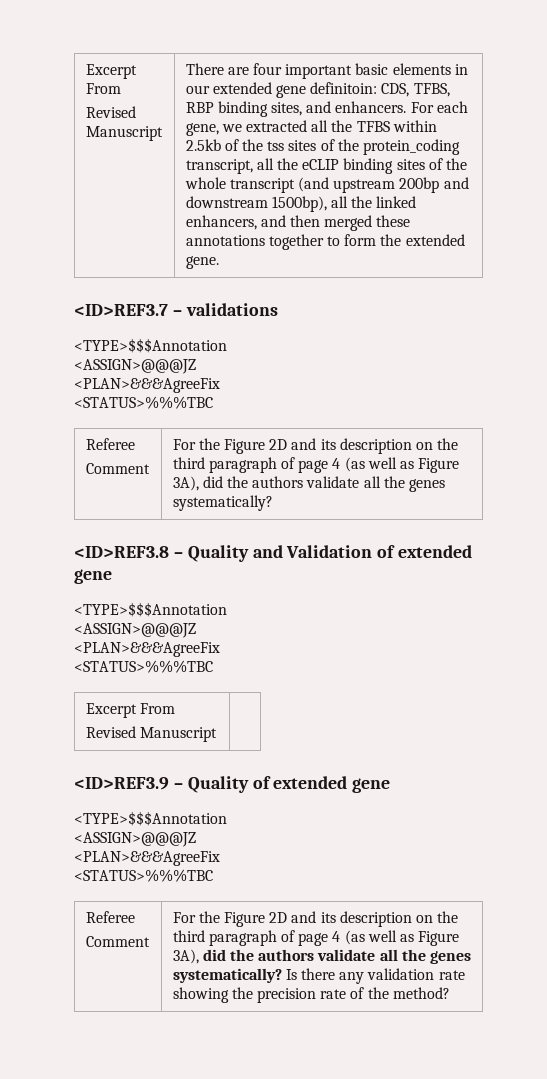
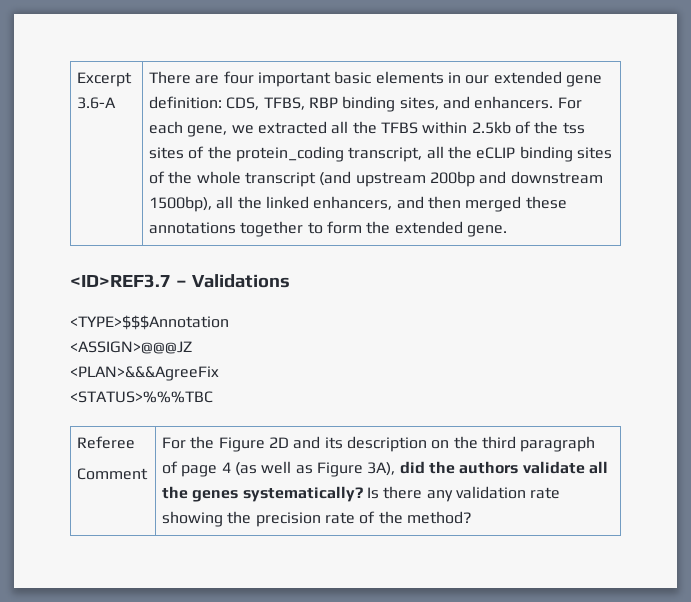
[85,64,137,79] [85,83,121,94] [85,106,136,118] [85,126,163,141] Excerpt From // Revised Manuscript -> [77,72,133,87] [77,97,117,109] Excerpt 3.6-A
[310,82,378,94] definitoin: -> [149,96,223,109] definition:
[185,303,278,316] [74,338,227,353] [74,359,196,374] [74,378,220,393] [74,396,213,409] [85,438,135,450] [85,463,150,474] [172,438,459,454] [172,457,460,473] [172,476,445,492] [172,495,273,511] [74,545,473,562] [74,569,112,584] [74,602,227,617] [74,623,196,638] [74,642,220,657] [74,660,213,673] [85,703,175,718] [85,726,217,742] [74,776,391,793] validations // <TYPE>$$$Annotation // <ASSIGN>@@@JZ // <PLAN>&&&AgreeFix // <STATUS>%%%TBC // Referee // Comment | For the Figure 2D and its description on the third paragraph of page 4 (as well as Figure 3A), did the authors validate all the genes systematically? // <ID>REF3.8 – Quality and Validation of extended gene // <TYPE>$$$Annotation // <ASSIGN>@@@JZ // <PLAN>&&&AgreeFix // <STATUS>%%%TBC // Excerpt From // Revised Manuscript | // <ID>REF3.9 – Quality of extended gene -> [191,274,290,288] Validations

